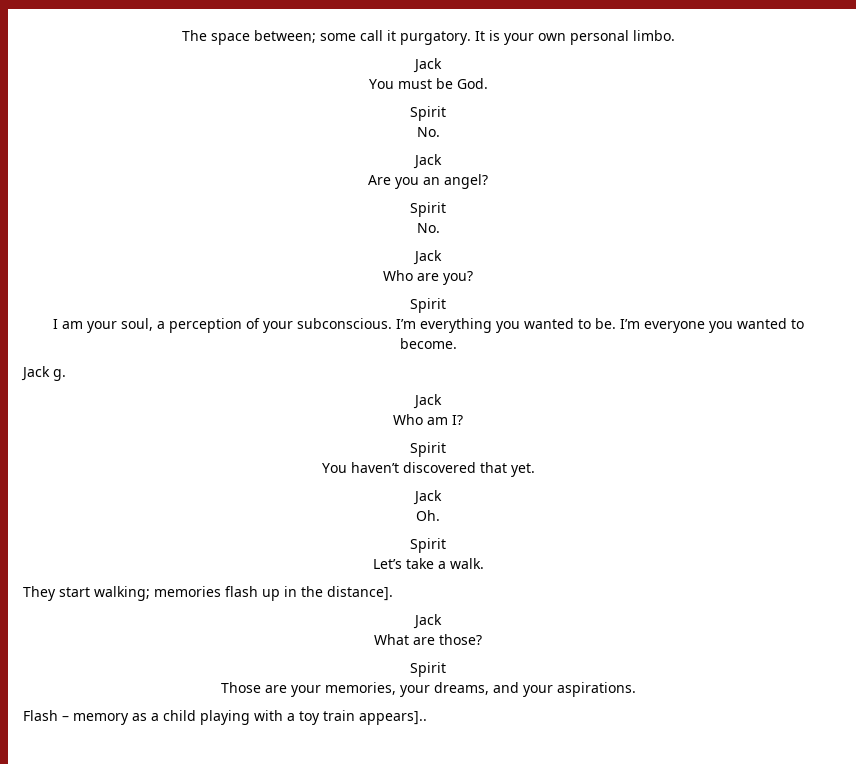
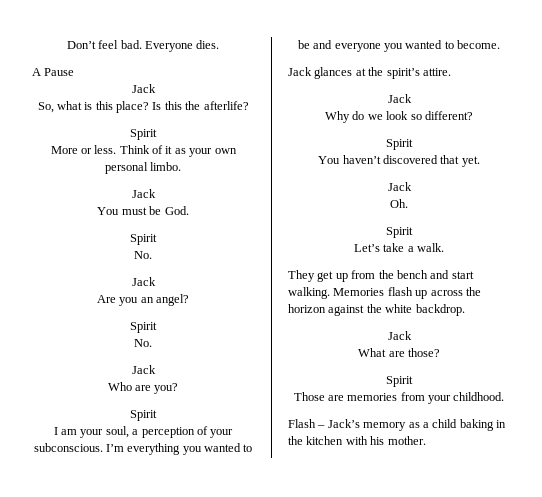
[181,30,500,45] The space between; some call it purgatory. It is -> [66,40,220,52] [32,68,75,76] [131,84,156,93] [37,101,249,113] [130,129,157,140] [50,145,186,154] Don’t feel bad. Everyone dies. // A Pause // Jack // So, what is this place? Is this the afterlife? // Spirit // More or less. Think of it as
[594,318,640,329] be. I’m -> [297,40,333,49] be and
[53,369,66,381] [413,394,442,409] [393,414,463,425] g. // Jack // Who am I? -> [314,67,451,79] [387,94,412,103] [325,111,473,123] glances at the spirit’s attire. // Jack // Why do we look so different?
[59,586,393,601] start walking; memories flash up in the distance]. -> [317,270,474,282] [288,287,481,299] [288,304,465,316] get up from the bench and start walking. Memories flash up across the horizon against the white backdrop.
[290,682,636,697] your memories, your dreams, and your aspirations. -> [347,392,505,404] memories from your childhood.
(69, 718) none -> [327,419,360,428] Jack’s
[200,710,427,725] playing with a toy train appears].. -> [459,419,506,431] [288,436,426,445] baking in the kitchen with his mother.

